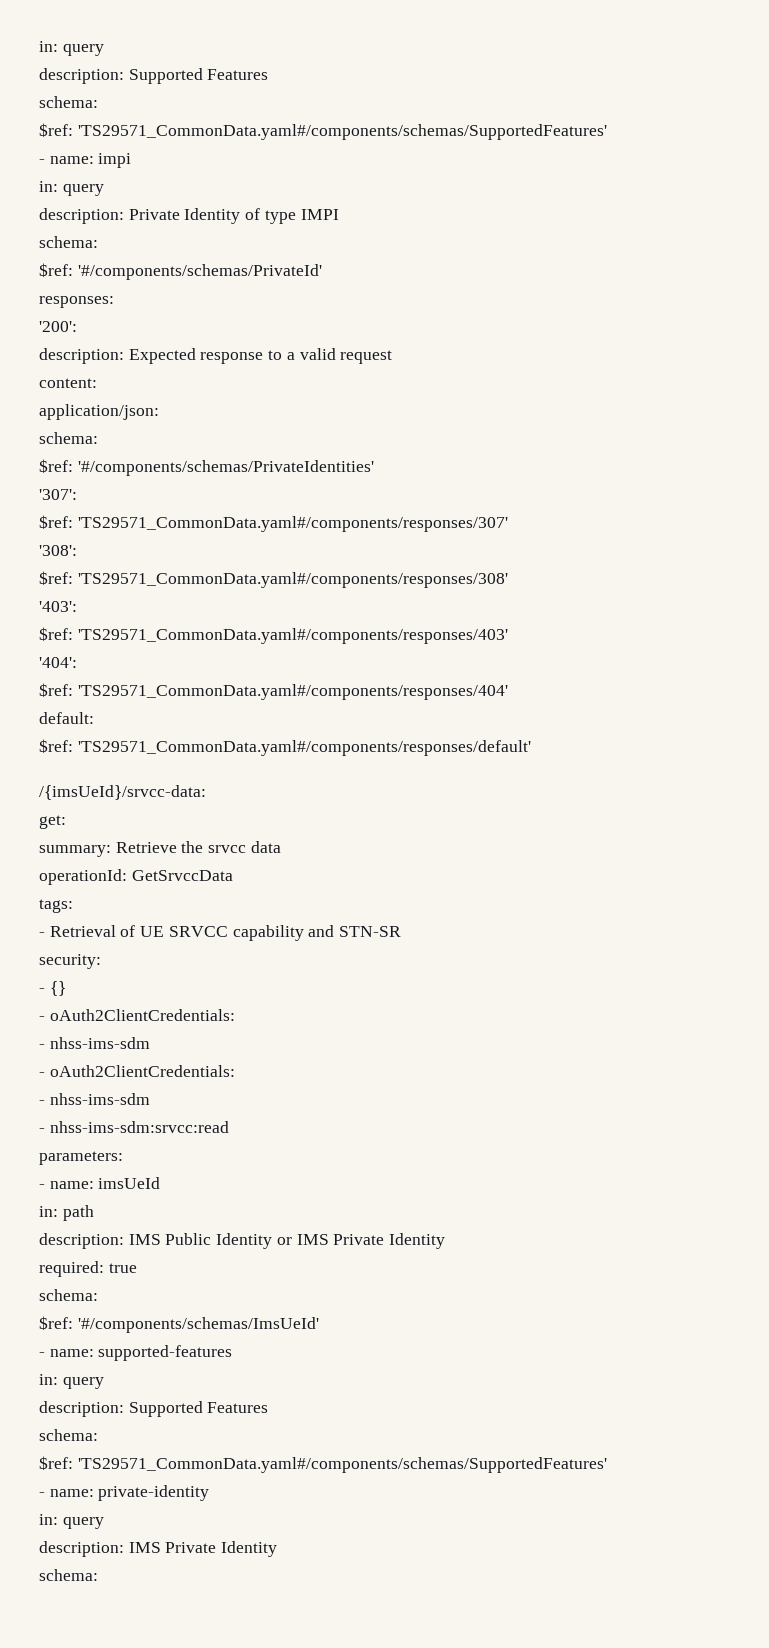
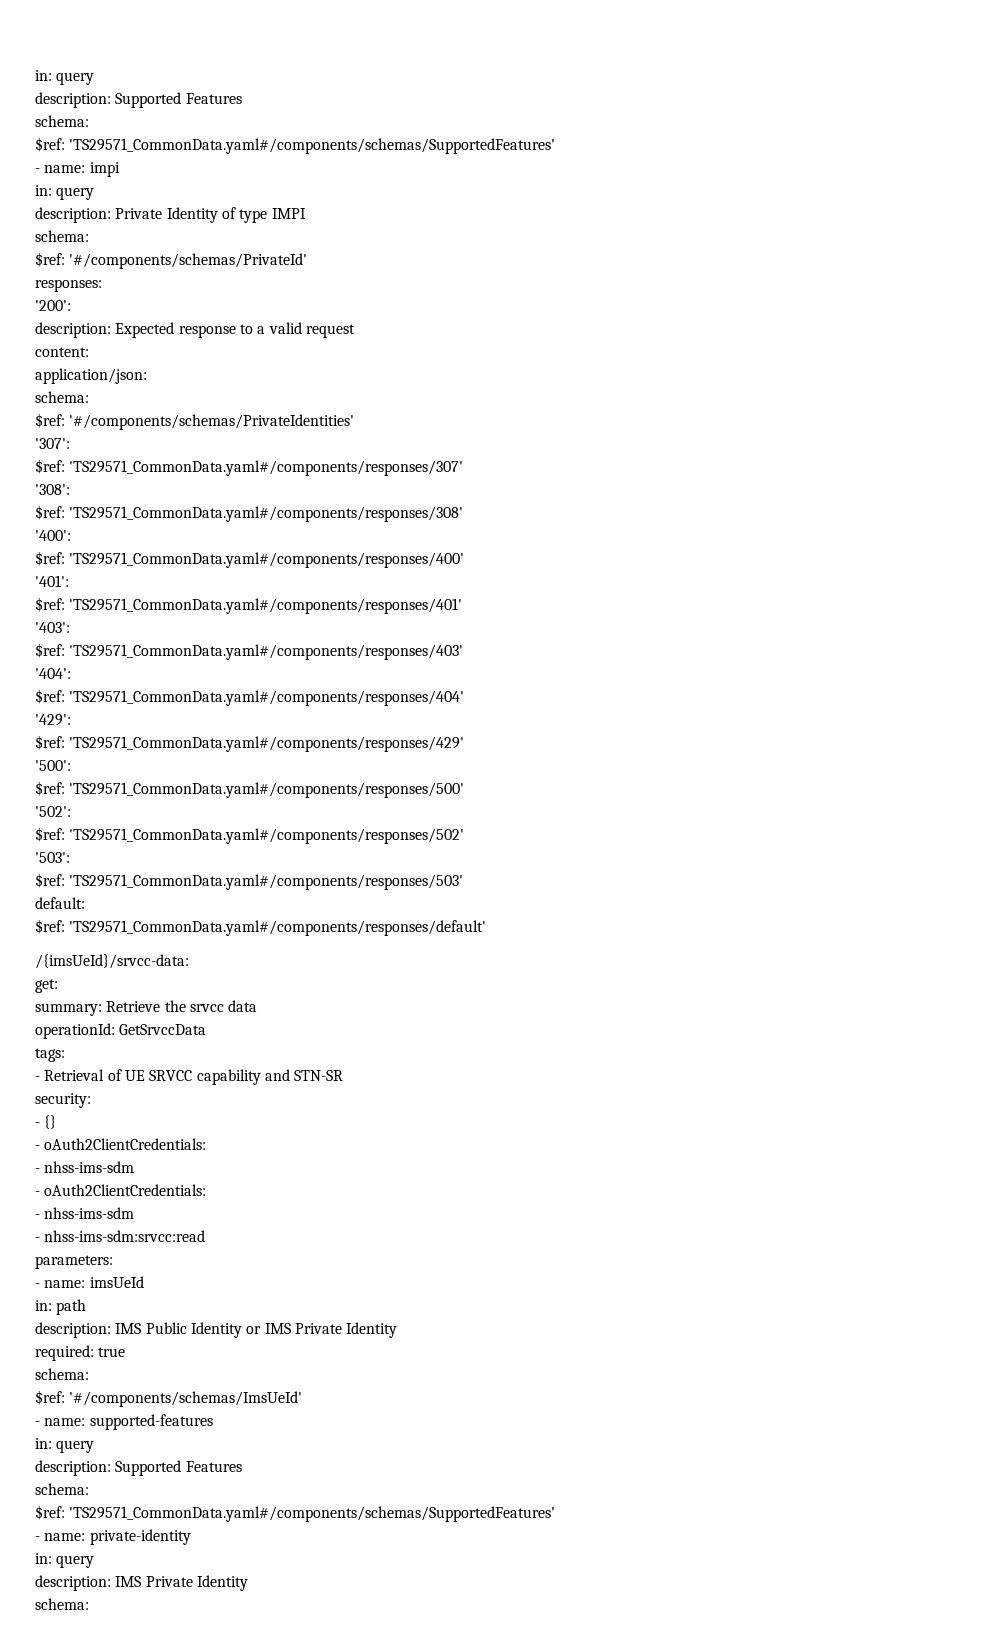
(508, 580) none -> [35,530,71,541] [35,551,465,568] [35,575,69,587] [35,597,463,614] // '400': // $ref: 'TS29571_CommonData.yaml#/components/responses/400' // '401': // $ref: 'TS29571_CommonData.yaml#/components/responses/401'
(508, 692) none -> [35,714,71,726] [35,735,465,752] [35,760,71,771] [35,781,465,798] [35,806,71,817] [35,827,465,844] [35,852,70,863] [35,873,464,890] // '429': // $ref: 'TS29571_CommonData.yaml#/components/responses/429' // '500': // $ref: 'TS29571_CommonData.yaml#/components/responses/500' // '502': // $ref: 'TS29571_CommonData.yaml#/components/responses/502' // '503': // $ref: 'TS29571_CommonData.yaml#/components/responses/503'

